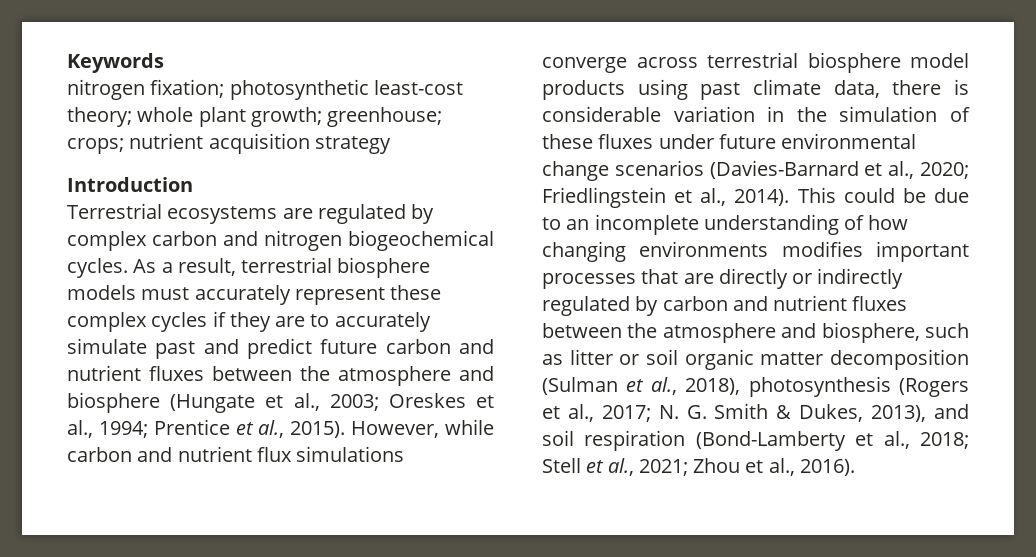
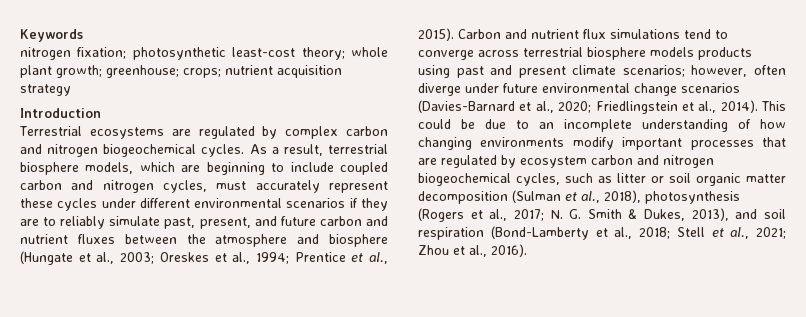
[67,285,442,305] [67,311,431,332] [67,338,312,359] models must accurately represent these complex cycles if they are to accurately simulate past and predict -> [85,162,388,175] [20,180,388,193] [20,198,388,211] [20,216,277,229] models, which are beginning to include coupled carbon and nitrogen cycles, must accurately represent these cycles under different environmental scenarios if they are to reliably simulate past, present, and
[351,419,494,438] [67,447,132,462] However, while carbon -> [458,29,501,39] Carbon
(405, 454) none -> [684,29,728,39] tend to
[910,53,969,68] model -> [650,47,694,57] models
[753,79,969,98] [542,106,970,122] [542,134,654,149] climate data, there is considerable variation in the simulation of these fluxes -> [490,65,786,78] [418,83,461,96] and present climate scenarios; however, often diverge
[781,241,863,257] modifies -> [572,137,614,150] modify
[718,268,904,289] [542,295,908,316] [542,322,920,343] directly or indirectly regulated by carbon and nutrient fluxes between the atmosphere and biosphere, -> [441,155,714,168] [418,173,560,186] regulated by ecosystem carbon and nitrogen biogeochemical cycles,

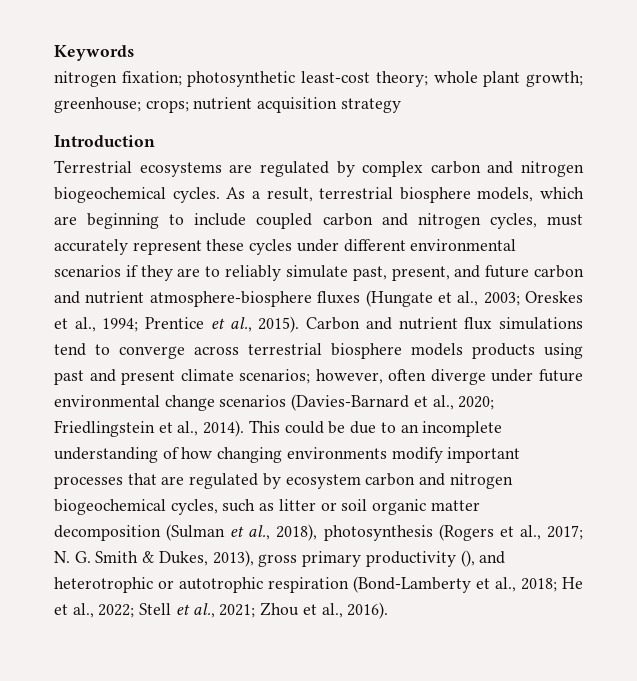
[77,234,388,247] fluxes between the atmosphere and biosphere -> [149,291,361,307] atmosphere-biosphere fluxes
[735,209,786,219] and soil -> [258,550,506,567] [54,577,263,593] gross primary productivity (), and heterotrophic or autotrophic
(670, 233) none -> [562,577,583,589] [54,603,135,618] He et al., 2022;

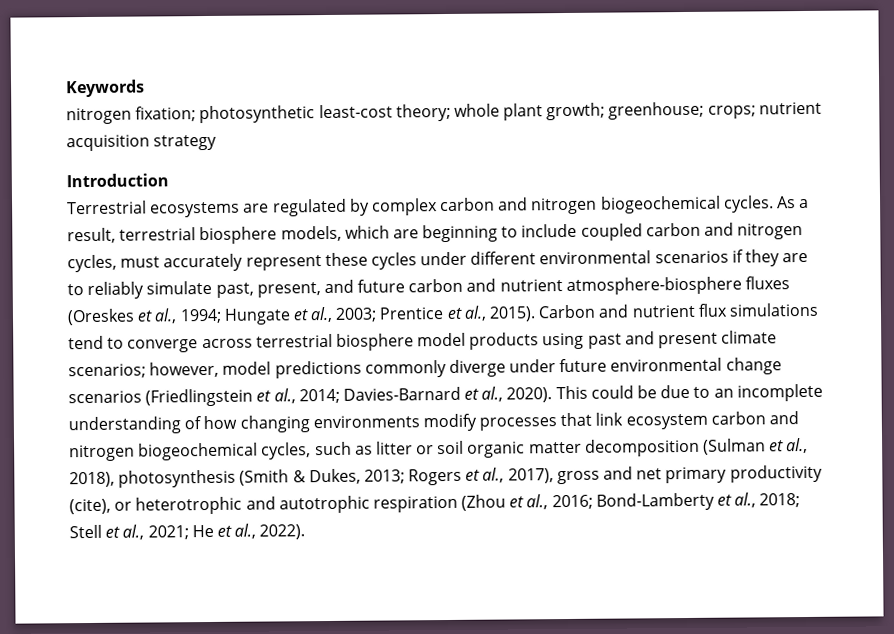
[365,290,583,307] [54,317,139,332] (Hungate et al., 2003; Oreskes et al., 1994; -> [67,306,378,326] (Oreskes et al., 1994; Hungate et al., 2003;
[411,343,463,356] models -> [417,332,467,347] model
[388,369,427,381] often -> [222,360,447,379] model predictions commonly
[291,394,495,411] [54,420,245,437] (Davies-Barnard et al., 2020; Friedlingstein et al., 2014). -> [145,386,553,407] (Friedlingstein et al., 2014; Davies-Barnard et al., 2020).
[447,447,521,463] important -> (477, 422) none
[161,473,281,489] are regulated by -> [595,412,624,426] link
[438,524,583,541] [54,550,506,567] [54,576,583,593] [54,603,135,618] (Rogers et al., 2017; N. G. Smith & Dukes, 2013), gross primary productivity (), and heterotrophic or autotrophic respiration (Bond-Lamberty et al., 2018; He et al., 2022; -> [239,464,823,486] [69,492,801,515] (Smith & Dukes, 2013; Rogers et al., 2017), gross and net primary productivity (cite), or heterotrophic and autotrophic respiration (Zhou et al., 2016; Bond-Lamberty et al., 2018;
[260,602,389,619] Zhou et al., 2016). -> [191,523,306,540] He et al., 2022).

